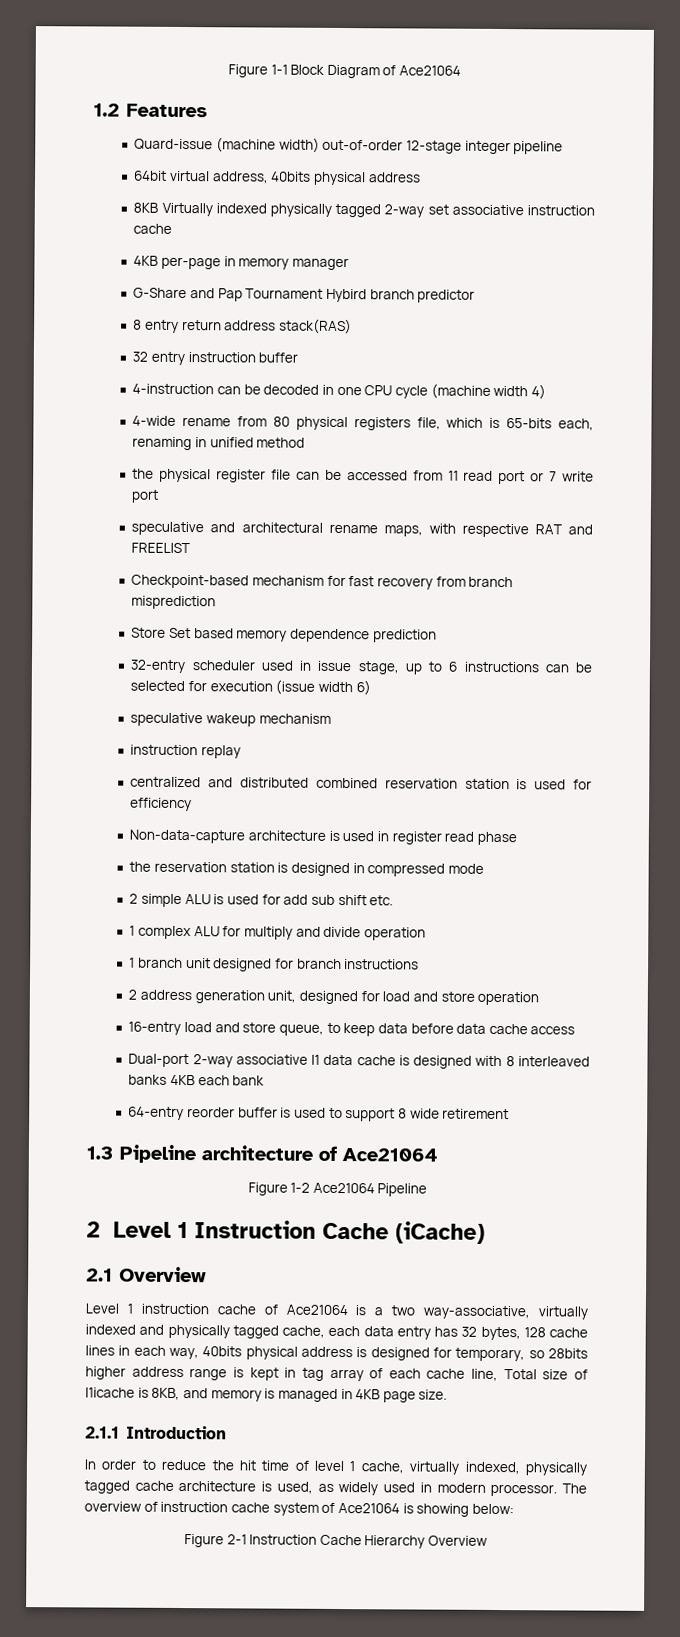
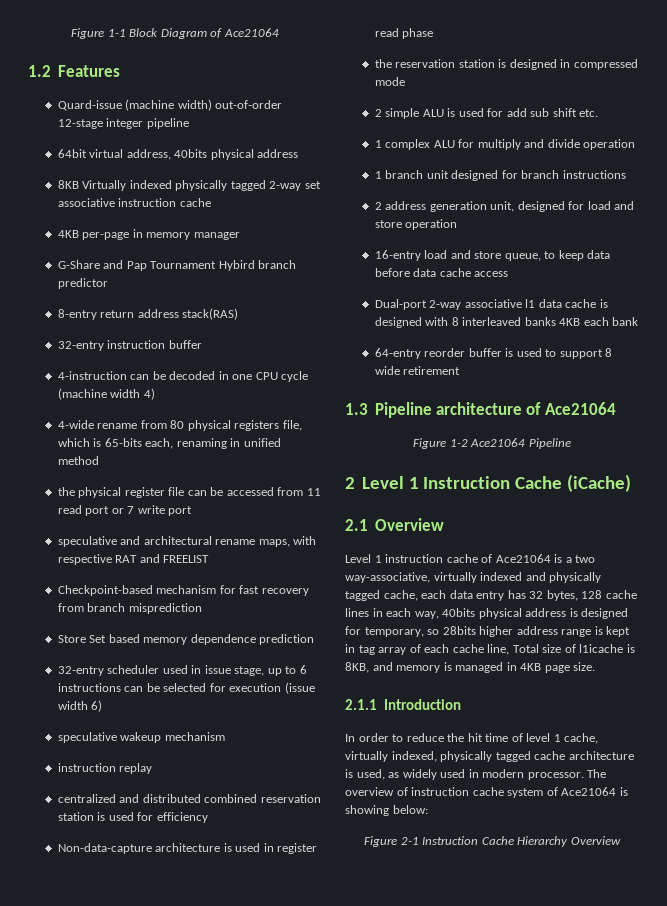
[133,319,180,333] 8 entry -> [57,309,97,320] 8-entry
[132,351,186,366] 32 entry -> [57,341,104,351] 32-entry

